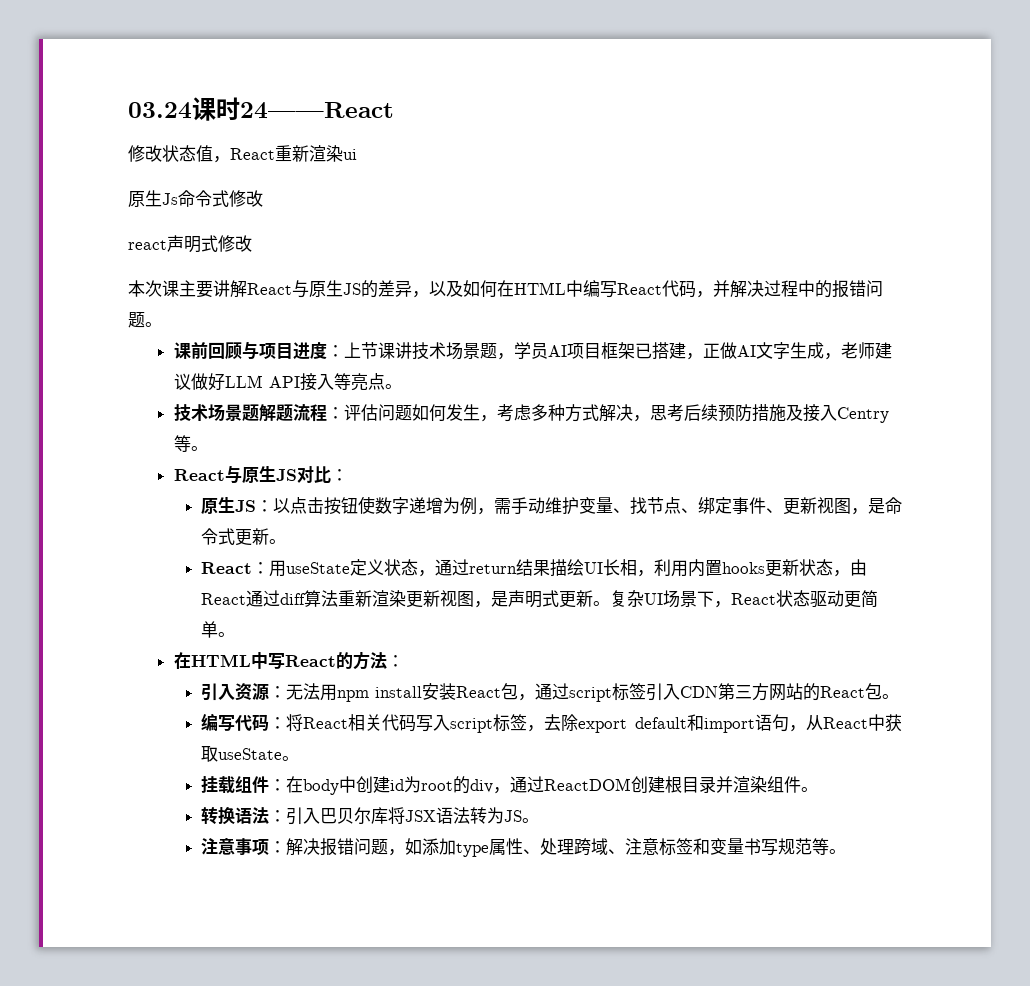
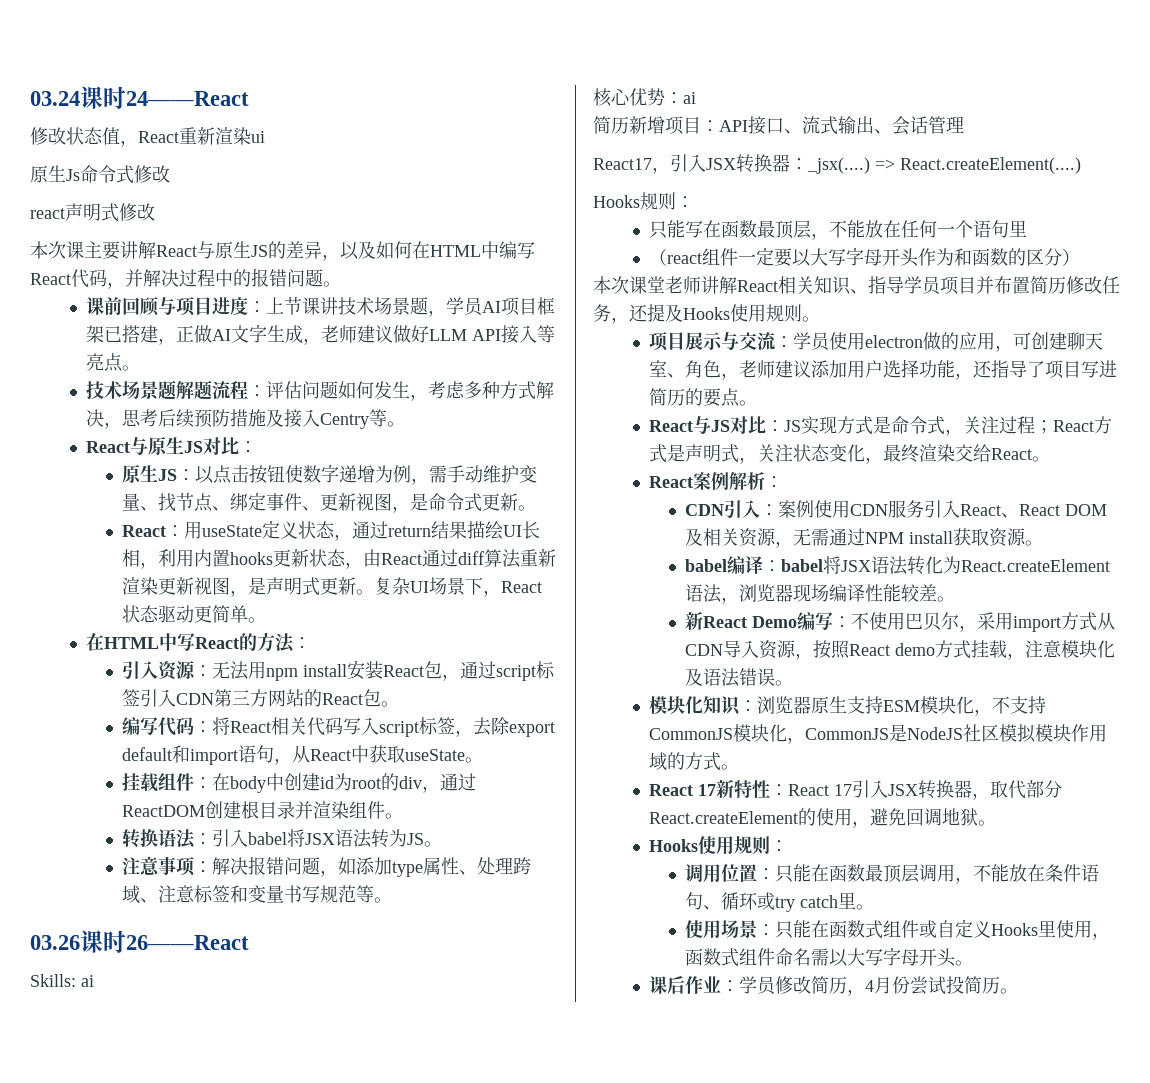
[319,807,388,824] 巴贝尔库 -> [247,832,287,845] babel
(846, 851) none -> [30,930,249,953] [30,974,94,987] [593,88,696,107] [593,116,964,135] [593,154,1081,174] [593,192,694,210] [648,220,1027,240] [648,247,1080,267] [593,276,1120,295] [593,304,820,324] [648,332,1103,352] [648,359,1117,380] [648,388,757,407] [648,416,1112,436] [648,444,1050,464] [648,472,783,490] [684,500,1107,519] [684,528,1043,548] [684,556,1110,575] [684,584,955,604] [684,612,1115,632] [684,640,1115,660] [684,668,793,687] [648,696,1046,716] [648,724,1107,744] [648,752,739,771] [648,780,1062,800] [648,808,996,828] [648,836,788,855] [684,864,1099,884] [684,892,874,912] [684,919,1110,940] [684,947,973,967] [648,976,1018,996] // 03.26课时26——React // Skills: ai // 核心优势：ai // 简历新增项目：API接口、流式输出、会话管理 // React17，引入JSX转换器：_jsx(....) => React.createElement(....) // Hooks规则： // 只能写在函数最顶层，不能放在任何一个语句里 // （react组件一定要以大写字母开头作为和函数的区分） // 本次课堂老师讲解React相关知识、指导学员项目并布置简历修改任务，还提及Hooks使用规则。 // 项目展示与交流：学员使用electron做的应用，可创建聊天室、角色，老师建议添加用户选择功能，还指导了项目写进简历的要点。 // React与JS对比：JS实现方式是命令式，关注过程；React方式是声明式，关注状态变化，最终渲染交给React。 // React案例解析： // CDN引入：案例使用CDN服务引入React、React DOM及相关资源，无需通过NPM install获取资源。 // babel编译：babel将JSX语法转化为React.createElement语法，浏览器现场编译性能较差。 // 新React Demo编写：不使用巴贝尔，采用import方式从CDN导入资源，按照React demo方式挂载，注意模块化及语法错误。 // 模块化知识：浏览器原生支持ESM模块化，不支持CommonJS模块化，CommonJS是NodeJS社区模拟模块作用域的方式。 // React 17新特性：React 17引入JSX转换器，取代部分React.createElement的使用，避免回调地狱。 // Hooks使用规则： // 调用位置：只能在函数最顶层调用，不能放在条件语句、循环或try catch里。 // 使用场景：只能在函数式组件或自定义Hooks里使用，函数式组件命名需以大写字母开头。 // 课后作业：学员修改简历，4月份尝试投简历。

